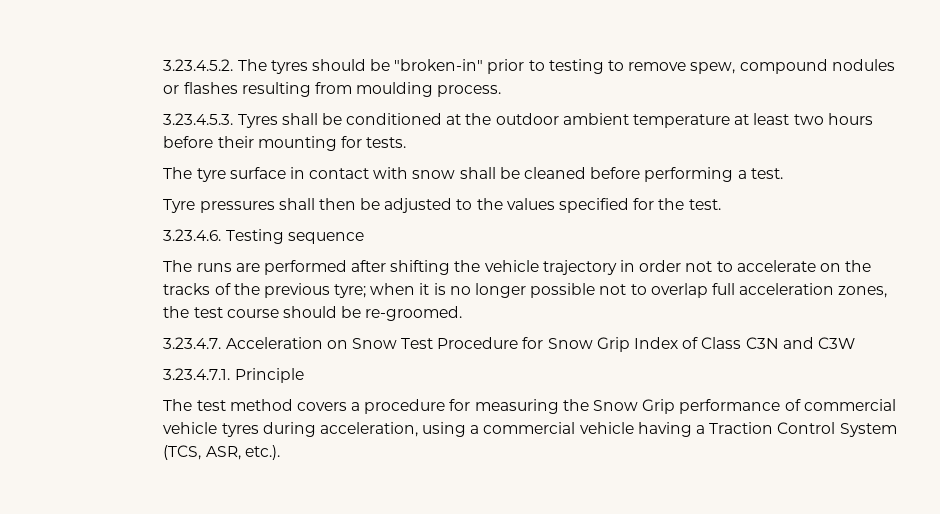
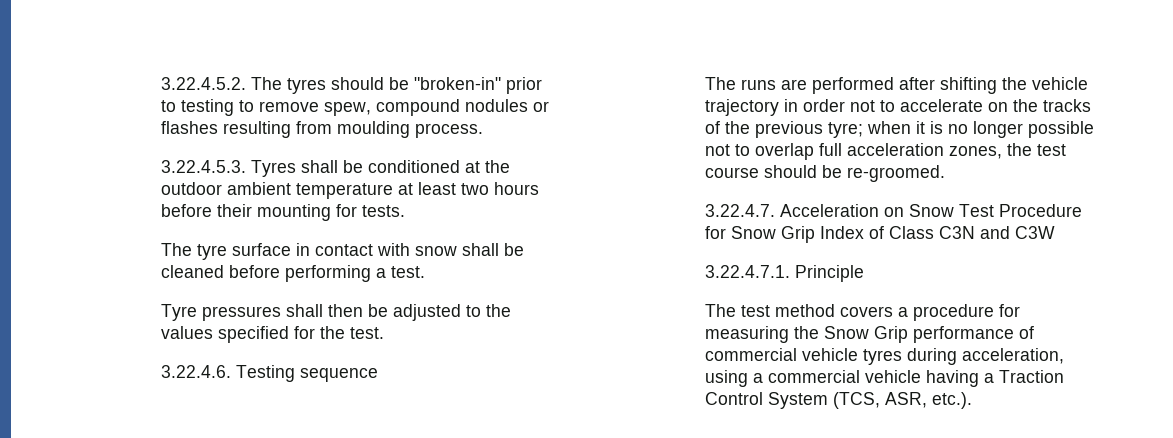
[163,59,234,71] 3.23.4.5.2. -> [160,77,246,90] 3.22.4.5.2.
[163,113,234,125] 3.23.4.5.3. -> [160,160,246,173] 3.22.4.5.3.
[163,229,222,241] 3.23.4.6. -> [160,365,231,378] 3.22.4.6.
[163,337,222,349] 3.23.4.7. -> [704,204,775,217] 3.22.4.7.
[163,368,231,380] 3.23.4.7.1. -> [704,265,790,278] 3.22.4.7.1.

